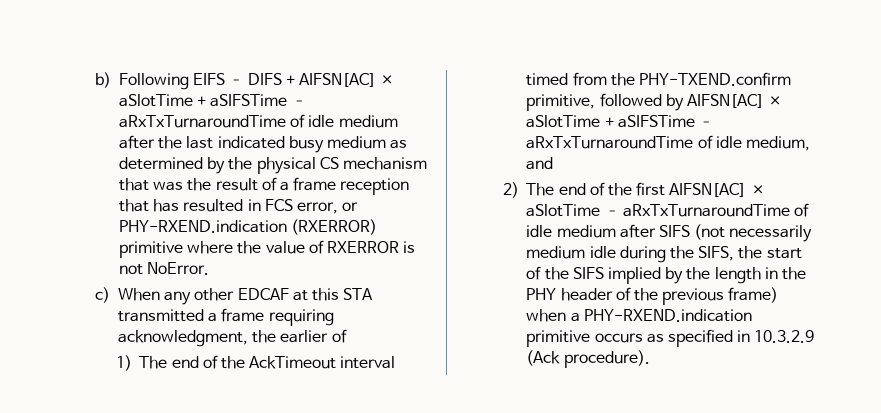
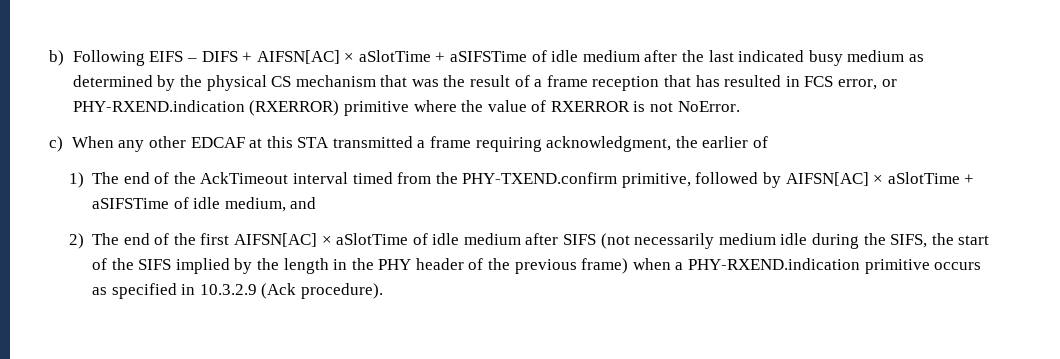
[291,100,306,106] [119,115,287,128] – aRxTxTurnaroundTime -> (528, 56) none
[698,121,713,127] [526,136,694,149] – aRxTxTurnaroundTime -> (169, 203) none
[604,204,790,217] – aRxTxTurnaroundTime -> (409, 239) none

